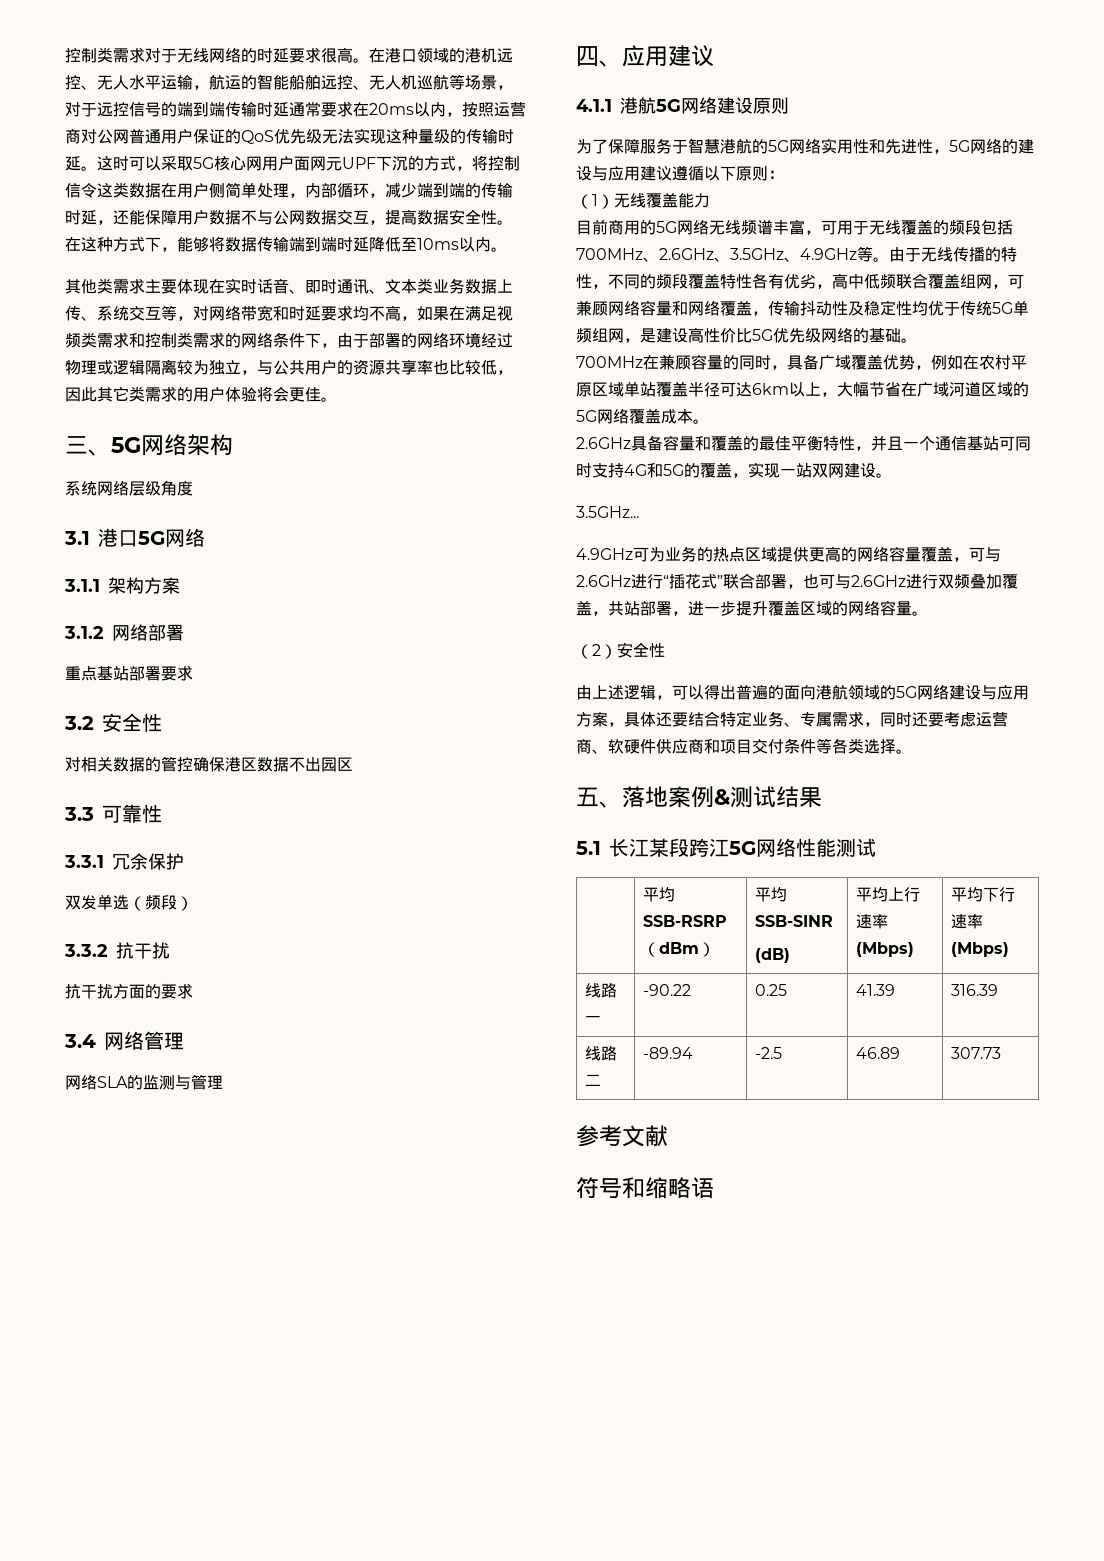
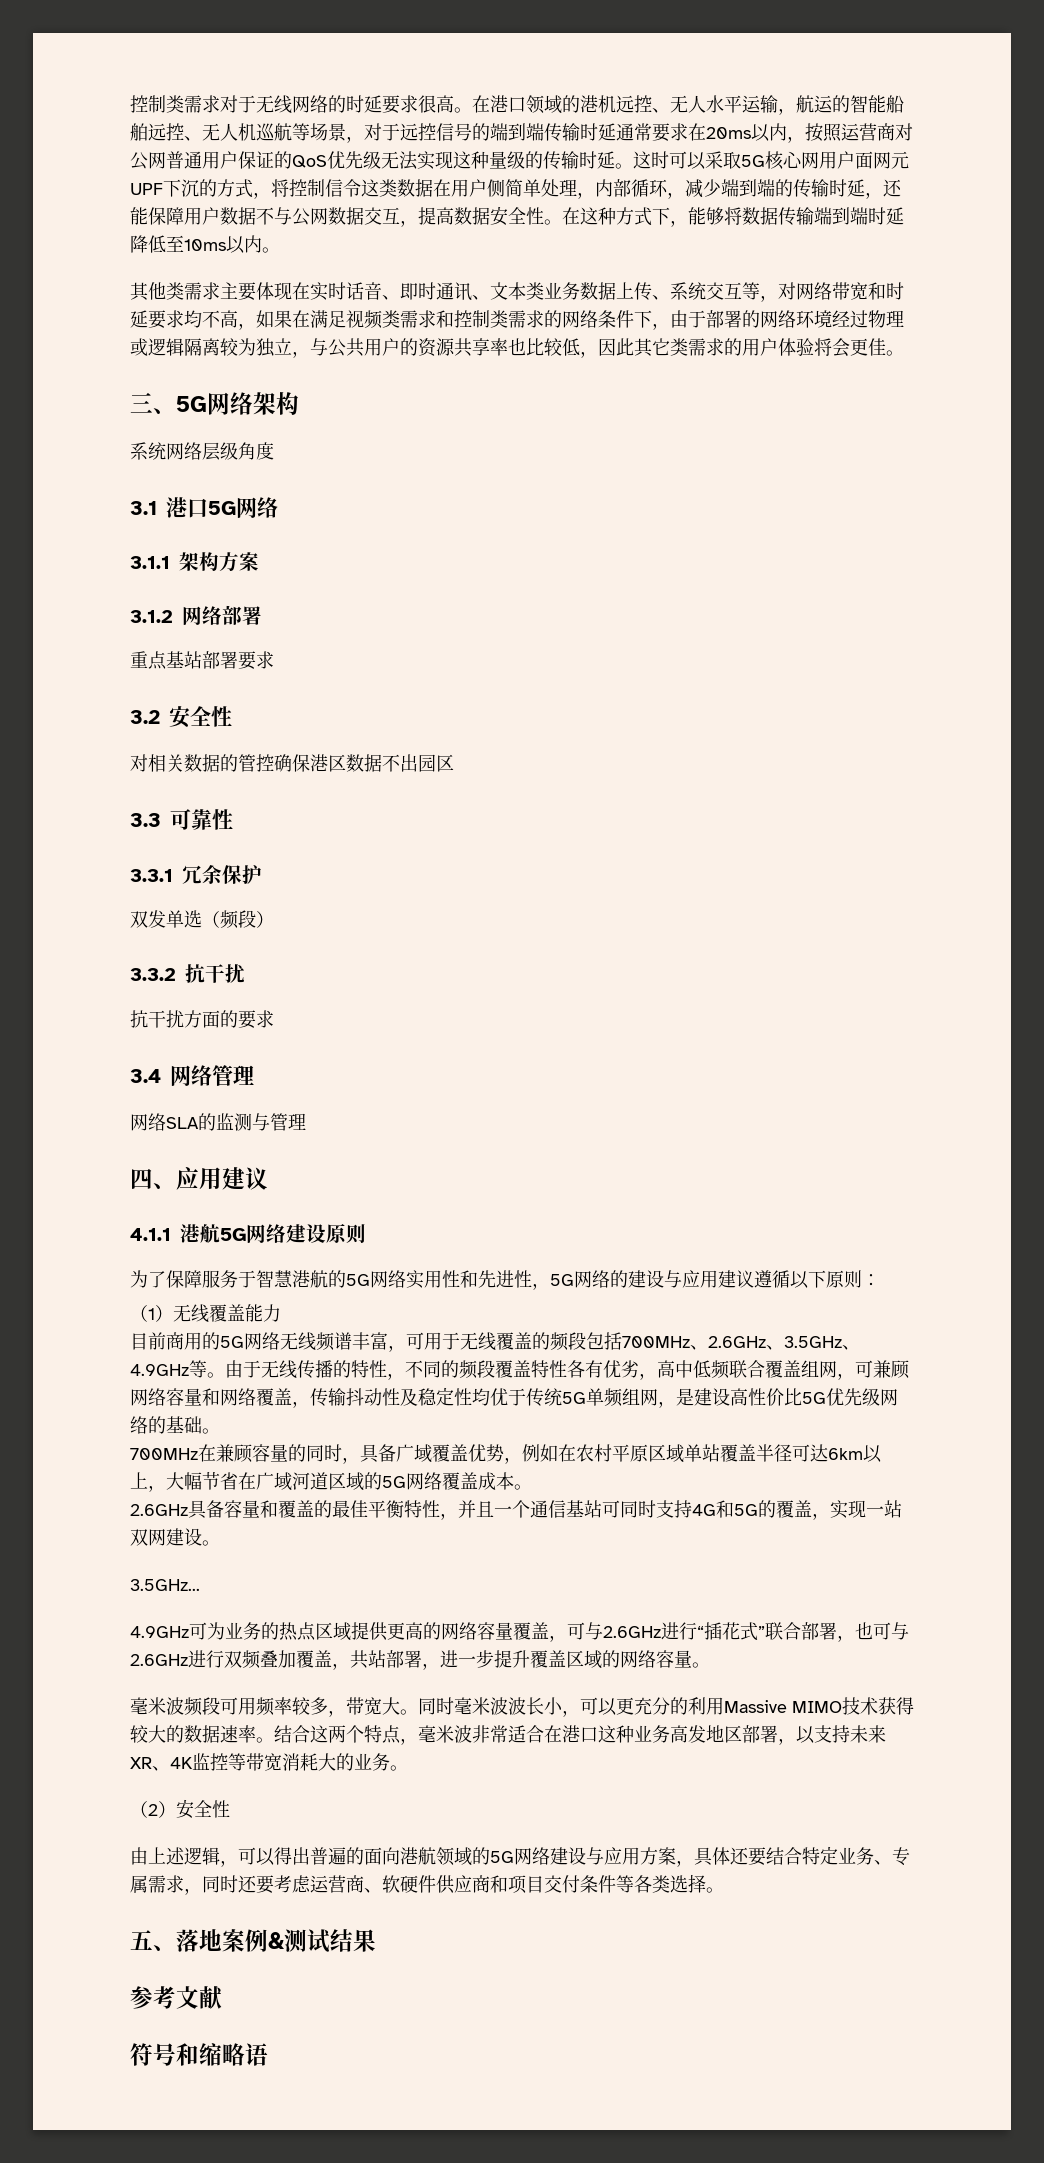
(928, 613) none -> [130,1697,914,1717] [130,1725,886,1745] [130,1753,408,1771] // 毫米波频段可用频率较多，带宽大。同时毫米波波长小，可以更充分的利用Massive MIMO技术获得较大的数据速率。结合这两个特点，毫米波非常适合在港口这种业务高发地区部署，以支持未来XR、4K监控等带宽消耗大的业务。
[576,838,876,857] [642,887,675,902] [642,915,727,927] [642,942,715,957] [754,887,787,902] [754,915,833,927] [754,948,790,963] [855,887,920,902] [855,914,888,929] [855,942,914,957] [950,887,1015,902] [950,914,983,929] [950,942,1009,957] [584,983,617,998] [584,1016,601,1023] [642,984,691,996] [754,984,787,996] [855,984,895,996] [950,984,998,996] [584,1046,617,1061] [584,1074,601,1086] [642,1047,693,1059] [754,1047,782,1059] [855,1047,900,1059] [950,1047,1001,1059] // 5.1长江某段跨江5G网络性能测试 // | 平均SSB-RSRP（dBm） | 平均SSB-SINR // (dB) | 平均上行速率(Mbps) | 平均下行速率(Mbps) // 线路一 | -90.22 | 0.25 | 41.39 | 316.39 // 线路二 | -89.94 | -2.5 | 46.89 | 307.73 -> (376, 1940) none

